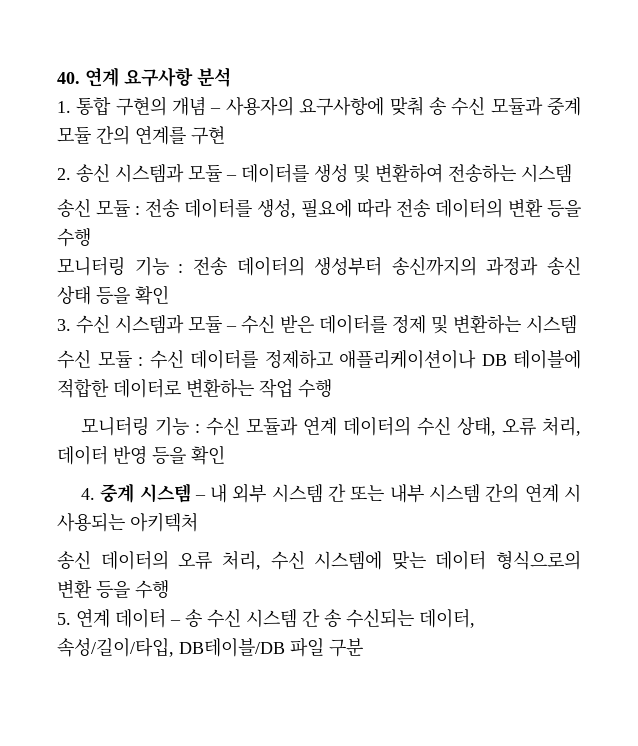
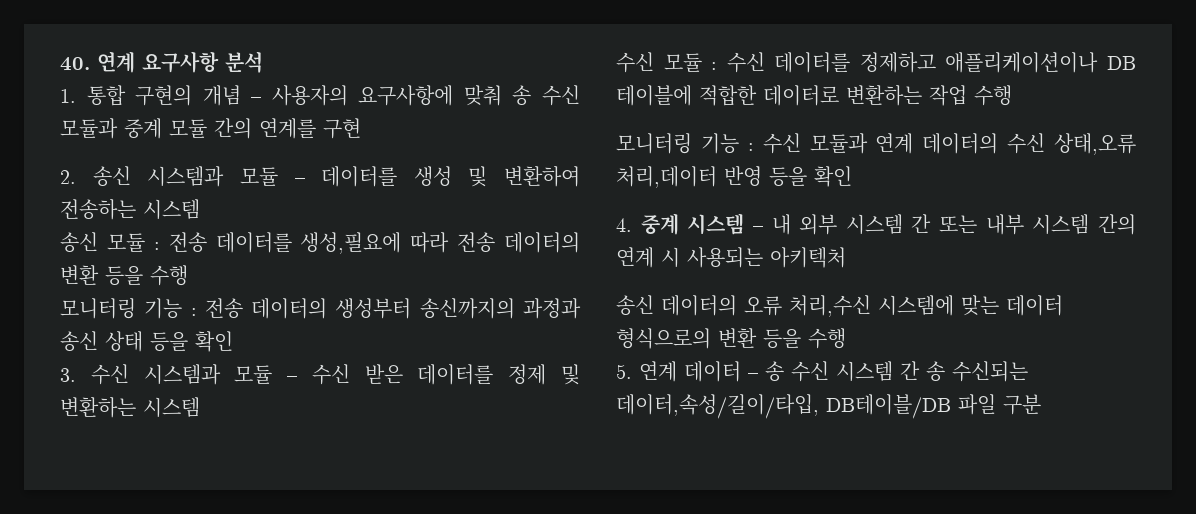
[257,198,352,218] 생성, 필요에 -> [300,232,402,254] 생성,필요에
[456,416,581,436] [57,445,108,465] 상태, 오류 처리, 데이터 -> [1054,133,1136,155] [616,166,717,188] 상태,오류 처리,데이터
[221,550,305,570] 처리, 수신 -> [789,295,871,317] 처리,수신
[419,608,475,628] [57,637,174,657] 데이터, 속성/길이/타입, -> [616,394,819,419] 데이터,속성/길이/타입,

